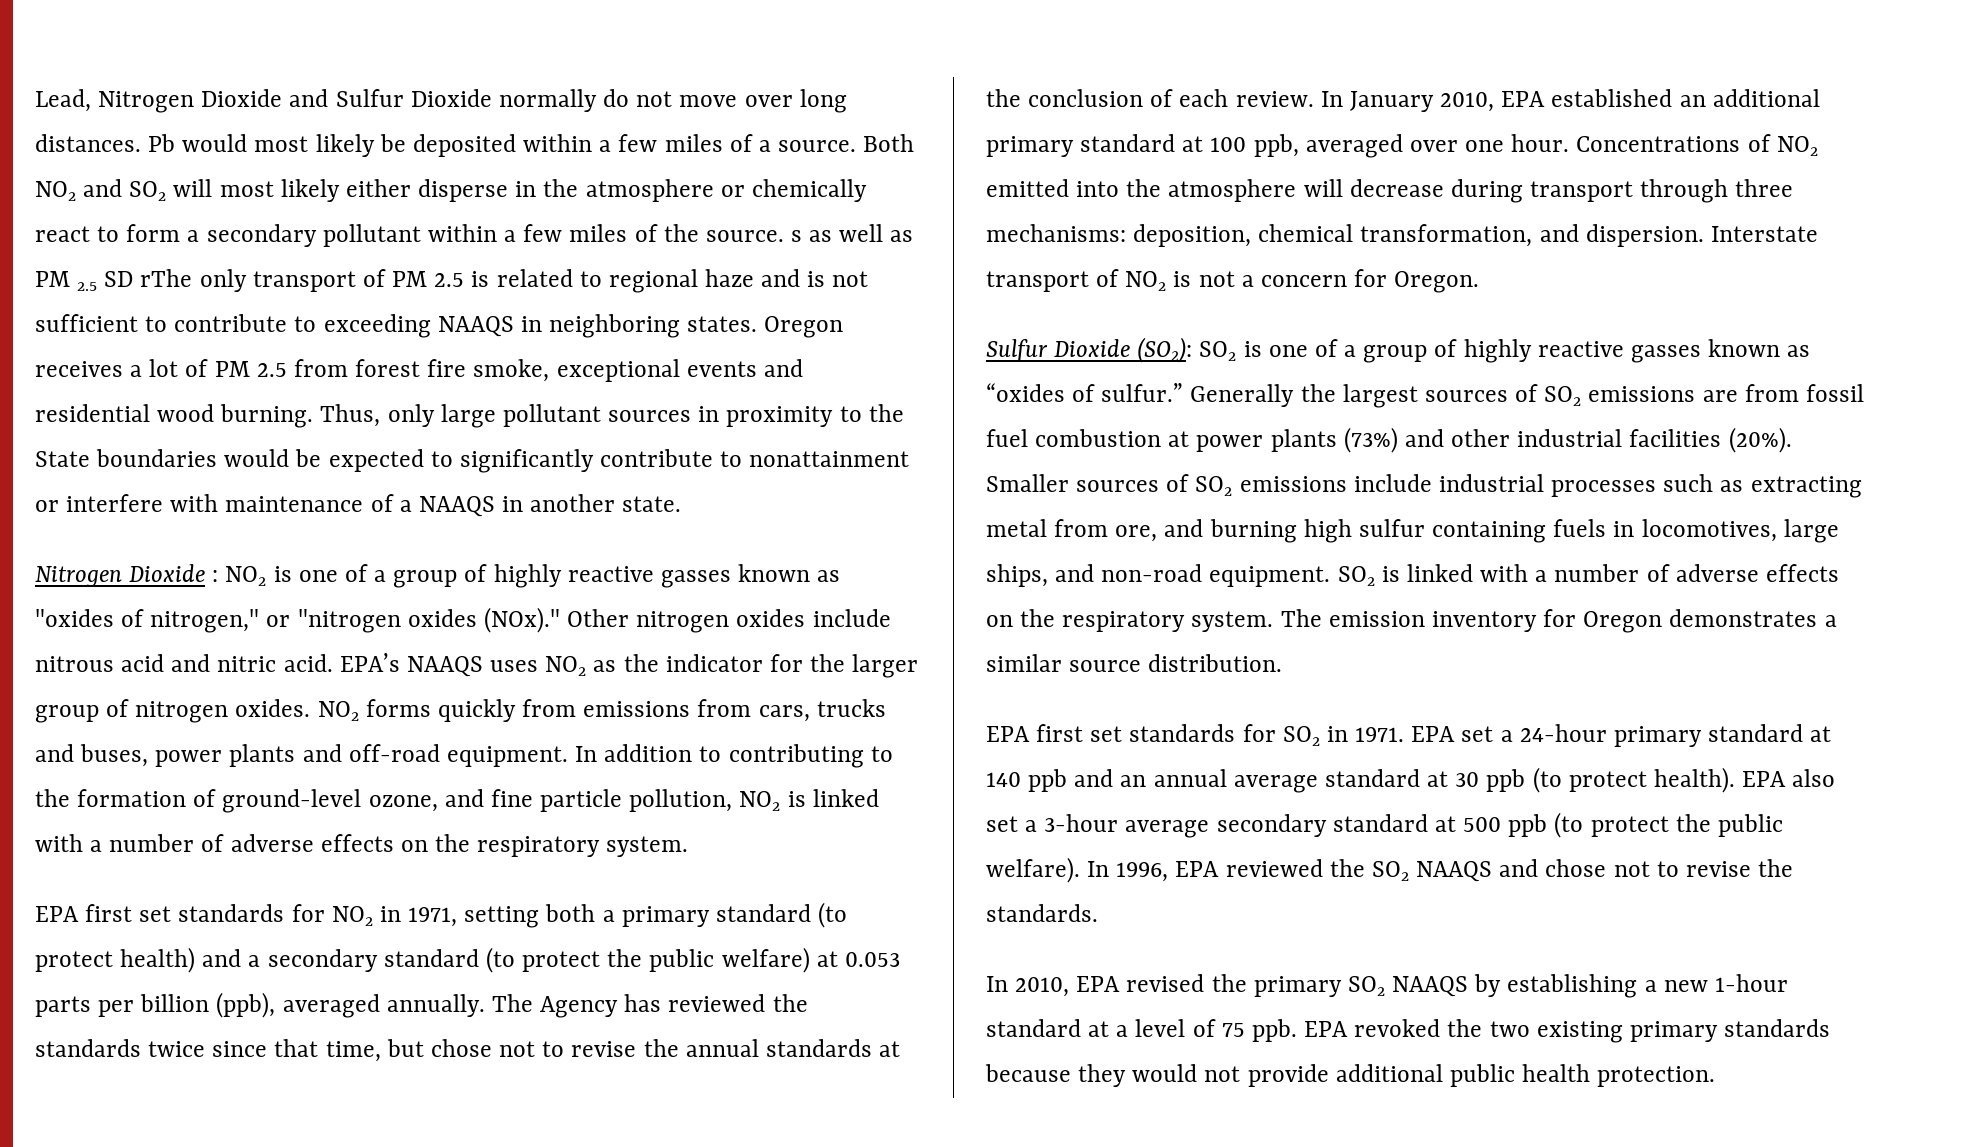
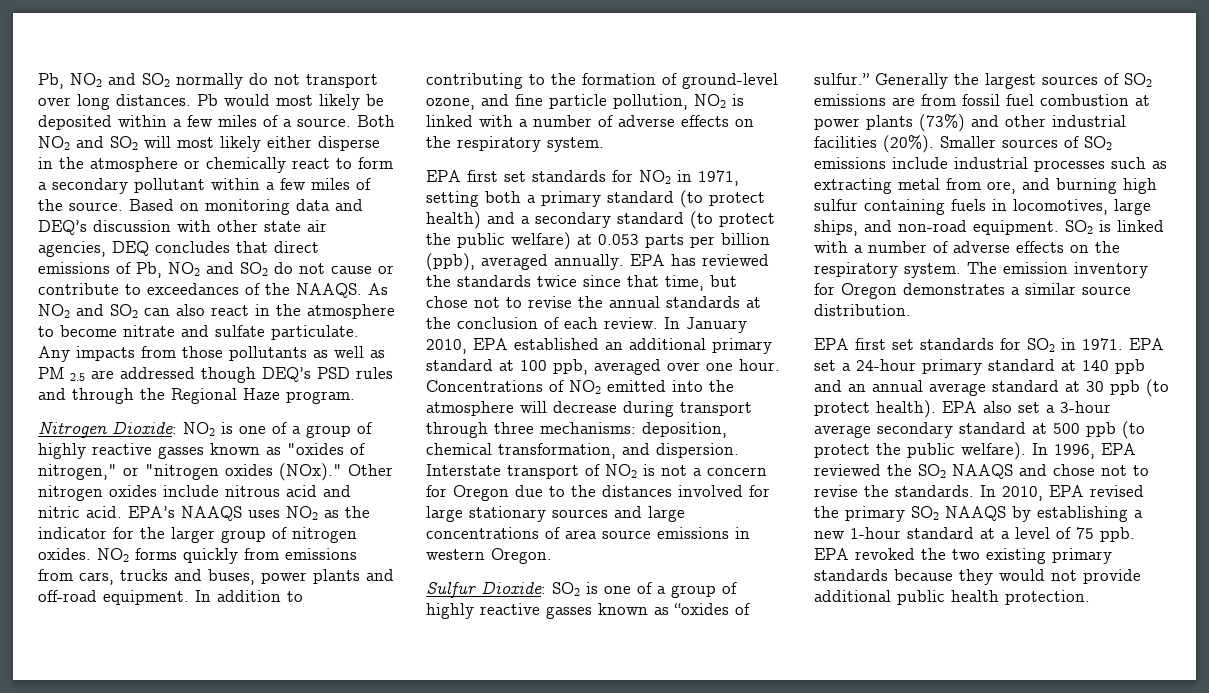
[35,89,492,113] Lead, Nitrogen Dioxide and Sulfur Dioxide -> [38,73,170,89] Pb, NO2 and SO2
[679,95,738,107] move -> [306,74,378,88] transport
[791,230,803,242] s -> [129,199,363,215] [38,220,327,235] [38,241,319,257] [38,262,394,278] [38,283,388,298] [38,304,395,319] [38,325,359,340] [38,346,307,362] Based on monitoring data and DEQ’s discussion with other state air agencies, DEQ concludes that direct emissions of Pb, NO2 and SO2 do not cause or contribute to exceedances of the NAAQS. As NO2 and SO2 can also react in the atmosphere to become nitrate and sulfate particulate. Any impacts from those pollutants
[104,269,869,293] [35,314,844,338] [35,359,803,382] [35,404,904,428] [35,449,910,473] [35,494,682,517] [35,564,219,587] SD rThe only transport of PM 2.5 is related to regional haze and is not sufficient to contribute to exceeding NAAQS in neighboring states. Oregon receives a lot of PM 2.5 from forest fire smoke, exceptional events and residential wood burning. Thus, only large pollutant sources in proximity to the State boundaries would be expected to significantly contribute to nonattainment or interfere with maintenance of a NAAQS in another state. // Nitrogen Dioxide : -> [91,367,393,383] [38,388,355,404] [38,421,177,438] are addressed though DEQ’s PSD rules and through the Regional Haze program. // Nitrogen Dioxide:
[491,994,619,1018] The Agency -> [630,254,665,266] EPA
(1388, 278) none -> [453,485,770,501] [426,506,685,522] [426,527,750,539] [426,549,485,560] Oregon due to the distances involved for large stationary sources and large concentrations of area source emissions in western
[1054,337,1193,363] Dioxide (SO2): -> [481,581,546,595] Dioxide:
(1098, 913) // -> (974, 491) none

